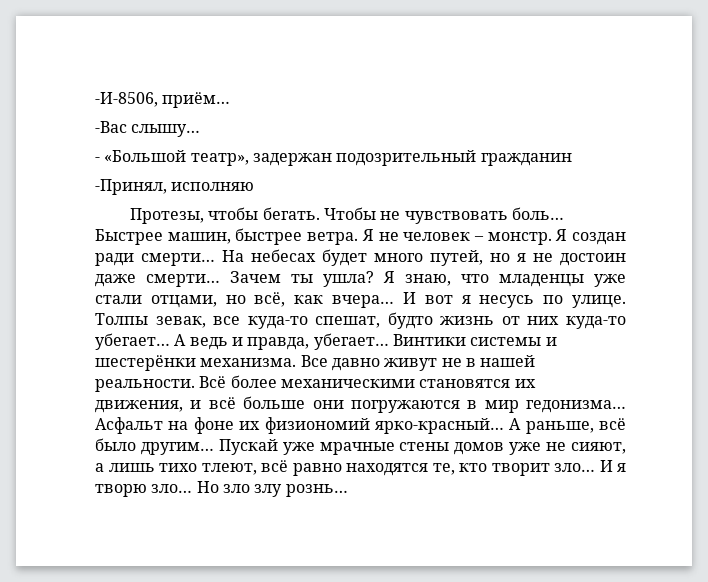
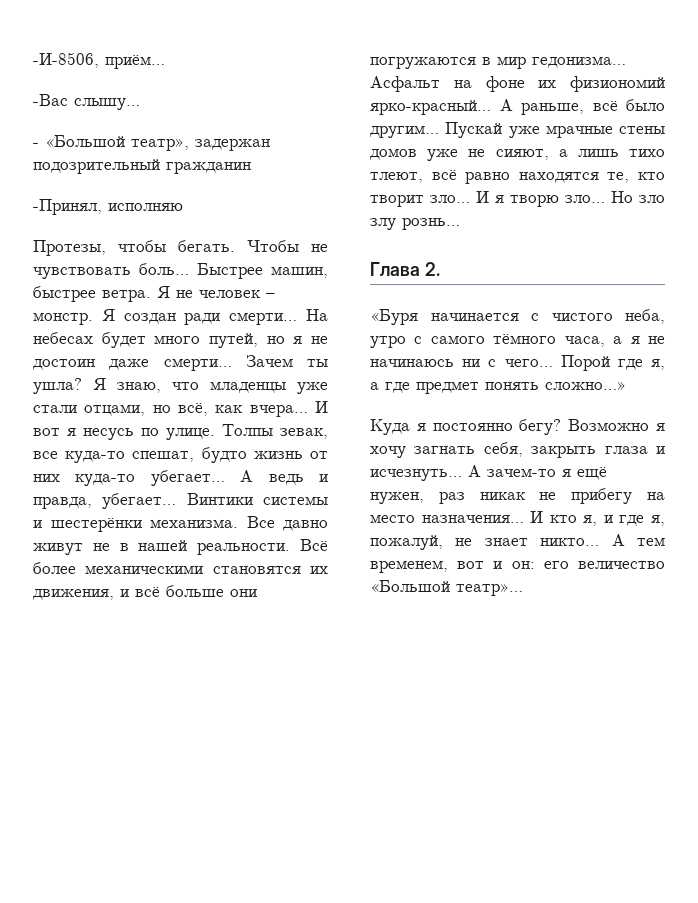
(348, 490) none -> [370,262,440,276] [370,309,665,325] [370,334,665,348] [370,355,665,371] [370,381,626,394] [370,419,665,435] [370,442,665,458] [370,465,607,481] [370,488,665,504] [370,511,665,526] [370,534,665,550] [370,560,665,573] [370,580,523,596] // Глава 2. // «Буря начинается с чистого неба, утро с самого тёмного часа, а я не начинаюсь ни с чего… Порой где я, а где предмет понять сложно…» // Куда я постоянно бегу? Возможно я хочу загнать себя, закрыть глаза и исчезнуть… А зачем-то я ещё нужен, раз никак не прибегу на место назначения… И кто я, и где я, пожалуй, не знает никто… А тем временем, вот и он: его величество «Большой театр»…

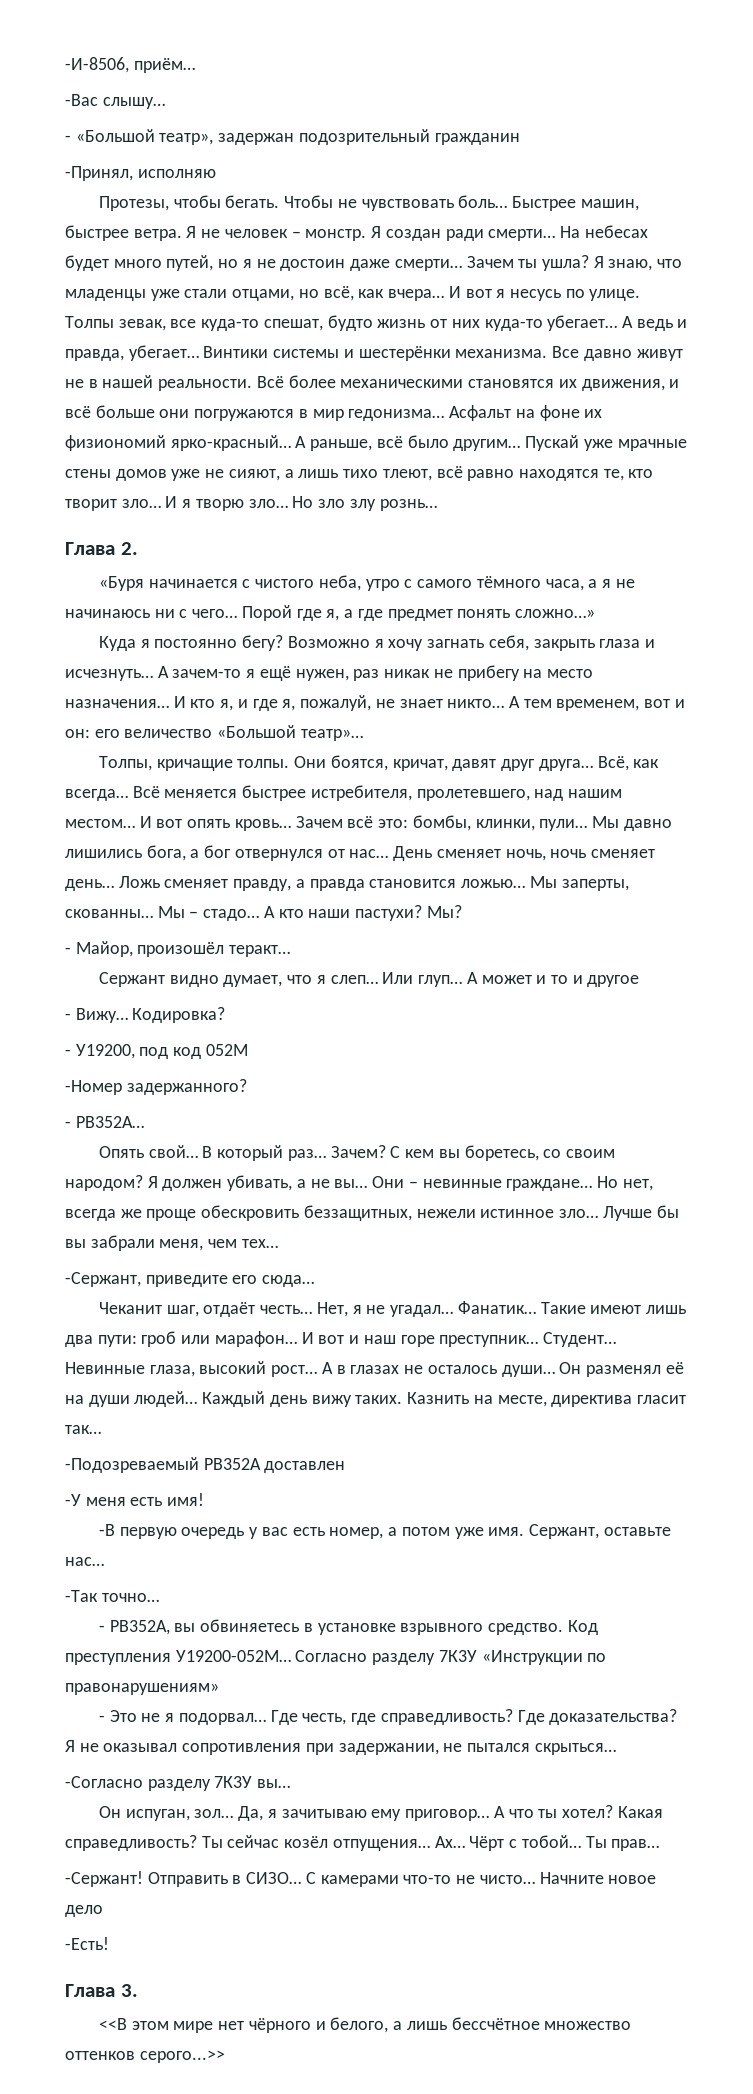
(523, 589) none -> [98,755,660,771] [65,785,623,801] [65,815,672,831] [65,845,655,861] [65,876,629,891] [65,905,462,921] [65,941,291,957] [98,972,640,987] [65,1007,226,1023] [65,1044,248,1059] [65,1079,247,1095] [65,1116,144,1128] [98,1145,615,1161] [65,1175,653,1191] [65,1205,679,1221] [65,1235,278,1251] [65,1272,315,1287] [98,1301,686,1317] [65,1331,616,1347] [65,1361,684,1377] [65,1391,686,1407] [65,1425,101,1434] [65,1457,346,1473] [65,1493,205,1506] [98,1524,671,1539] [65,1557,104,1566] [65,1590,159,1602] [98,1619,598,1635] [65,1650,607,1665] [65,1683,219,1695] [98,1709,678,1725] [65,1740,616,1755] [65,1776,291,1791] [98,1805,663,1821] [65,1835,660,1851] [65,1871,657,1887] [65,1905,103,1917] [65,1937,109,1950] [65,1984,138,1997] [98,2017,632,2033] [65,2050,225,2063] // Толпы, кричащие толпы. Они боятся, кричат, давят друг друга… Всё, как всегда… Всё меняется быстрее истребителя, пролетевшего, над нашим местом… И вот опять кровь… Зачем всё это: бомбы, клинки, пули… Мы давно лишились бога, а бог отвернулся от нас… День сменяет ночь, ночь сменяет день… Ложь сменяет правду, а правда становится ложью… Мы заперты, скованны… Мы – стадо… А кто наши пастухи? Мы? // - Майор, произошёл теракт… // Сержант видно думает, что я слеп… Или глуп… А может и то и другое // - Вижу… Кодировка? // - У19200, под код 052М // -Номер задержанного? // - РB352A… // Опять свой… В который раз… Зачем? С кем вы боретесь, со своим народом? Я должен убивать, а не вы… Они – невинные граждане… Но нет, всегда же проще обескровить беззащитных, нежели истинное зло… Лучше бы вы забрали меня, чем тех… // -Сержант, приведите его сюда… // Чеканит шаг, отдаёт честь… Нет, я не угадал… Фанатик… Такие имеют лишь два пути: гроб или марафон… И вот и наш горе преступник… Студент… Невинные глаза, высокий рост… А в глазах не осталось души… Он разменял её на души людей… Каждый день вижу таких. Казнить на месте, директива гласит так… // -Подозреваемый РВ352А доставлен // -У меня есть имя! // -В первую очередь у вас есть номер, а потом уже имя. Сержант, оставьте нас… // -Так точно… // - РВ352А, вы обвиняетесь в установке взрывного средство. Код преступления У19200-052М… Согласно разделу 7К3У «Инструкции по правонарушениям» // - Это не я подорвал… Где честь, где справедливость? Где доказательства? Я не оказывал сопротивления при задержании, не пытался скрыться… // -Согласно разделу 7К3У вы… // Он испуган, зол… Да, я зачитываю ему приговор… А что ты хотел? Какая справедливость? Ты сейчас козёл отпущения… Ах… Чёрт с тобой… Ты прав… // -Сержант! Отправить в СИЗО… С камерами что-то не чисто… Начните новое дело // -Есть! // Глава 3. // <<В этом мире нет чёрного и белого, а лишь бессчётное множество оттенков серого...>>

